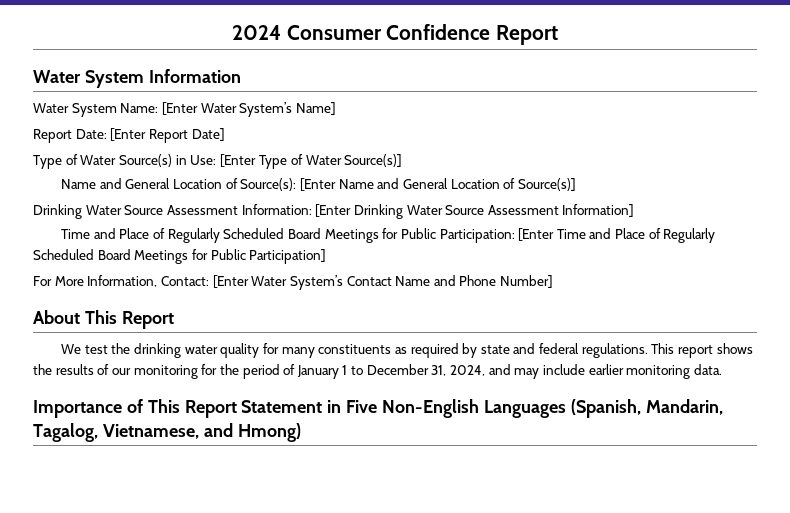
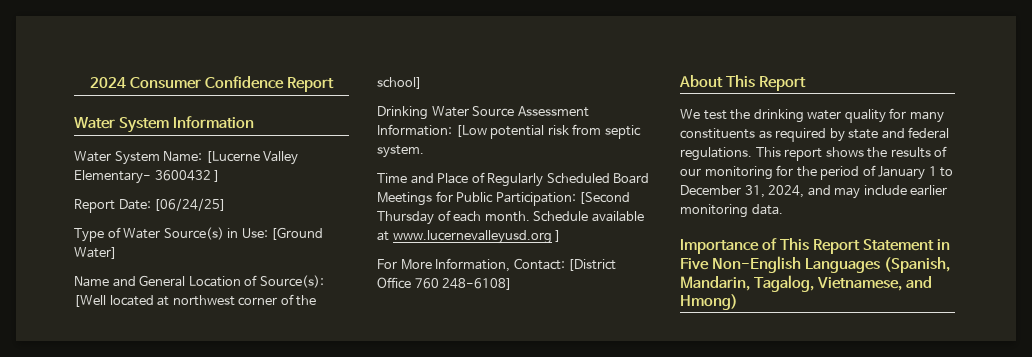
[161,102,336,117] [Enter Water System’s Name] -> [205,151,299,165] [74,170,221,184] [Lucerne Valley Elementary- 3600432 ]
[110,128,225,143] [Enter Report Date] -> [154,198,227,211] [06/24/25]
[219,154,403,169] [Enter Type of Water Source(s)] -> [271,227,324,240] [74,247,117,259] [Ground Water]
[299,178,576,191] [Enter Name and General Location of Source(s)] -> [74,294,317,307] [377,77,422,89] [Well located at northwest corner of the school]
[315,204,635,219] [Enter Drinking Water Source Assessment Information] -> [455,124,641,139] [377,145,424,158] [Low potential risk from septic system.
[518,228,716,243] [33,249,327,264] [33,275,554,290] [Enter Time and Place of Regularly Scheduled Board Meetings for Public Participation] // For More Information, Contact: [Enter Water System’s Contact Name and Phone Number] -> [579,192,631,204] [377,210,644,225] [377,230,562,244] [377,258,617,272] [377,277,513,290] [Second Thursday of each month. Schedule available at www.lucernevalleyusd.org ] // For More Information, Contact: [District Office 760 248-6108]

